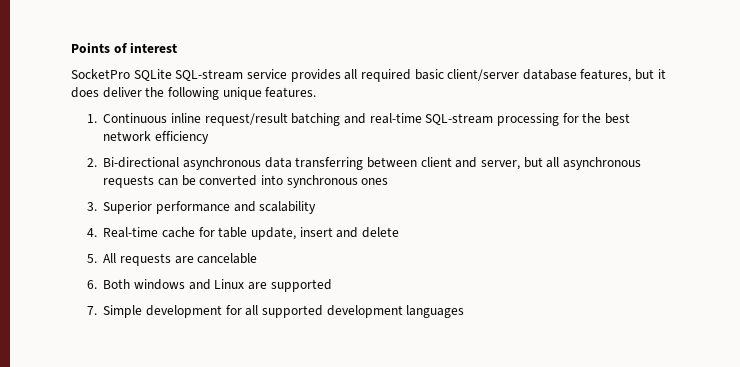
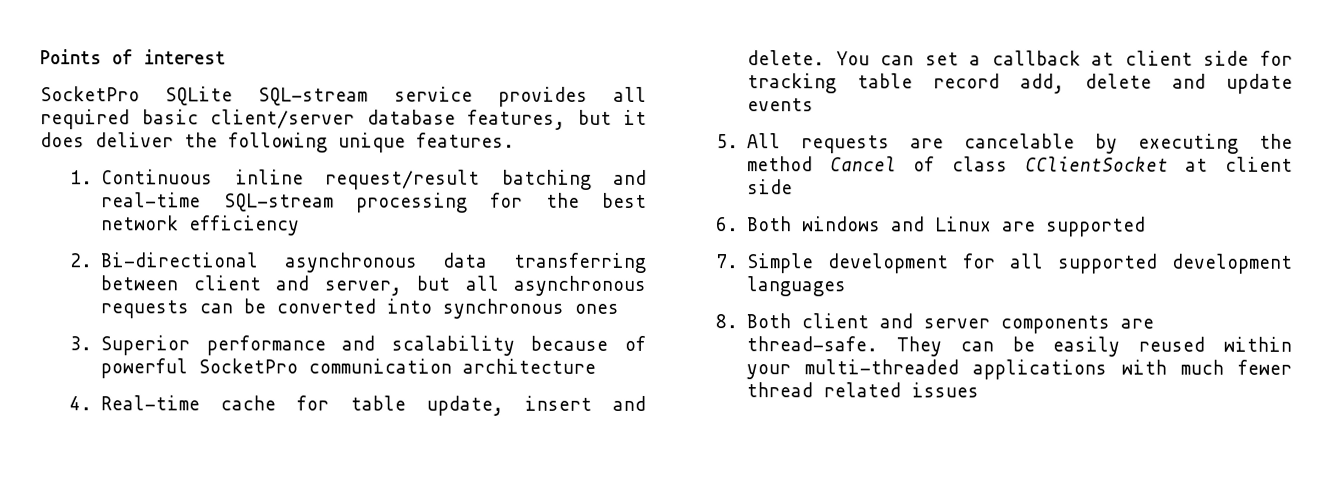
(317, 207) none -> [530,335,647,351] [100,358,597,379] because of powerful SocketPro communication architecture
[361,227,399,238] delete -> [747,50,1293,66] [747,73,1293,94] [747,98,815,112] delete. You can set a callback at client side for tracking table record add, delete and update events
(258, 258) none -> [1095,133,1293,154] [747,156,1293,172] [747,179,794,195] by executing the method Cancel of class CClientSocket at client side
(465, 311) none -> [714,313,1155,334] [746,336,1292,357] [746,359,1292,380] [746,382,980,398] // 8. Both client and server components are thread-safe. They can be easily reused within your multi-threaded applications with much fewer thread related issues

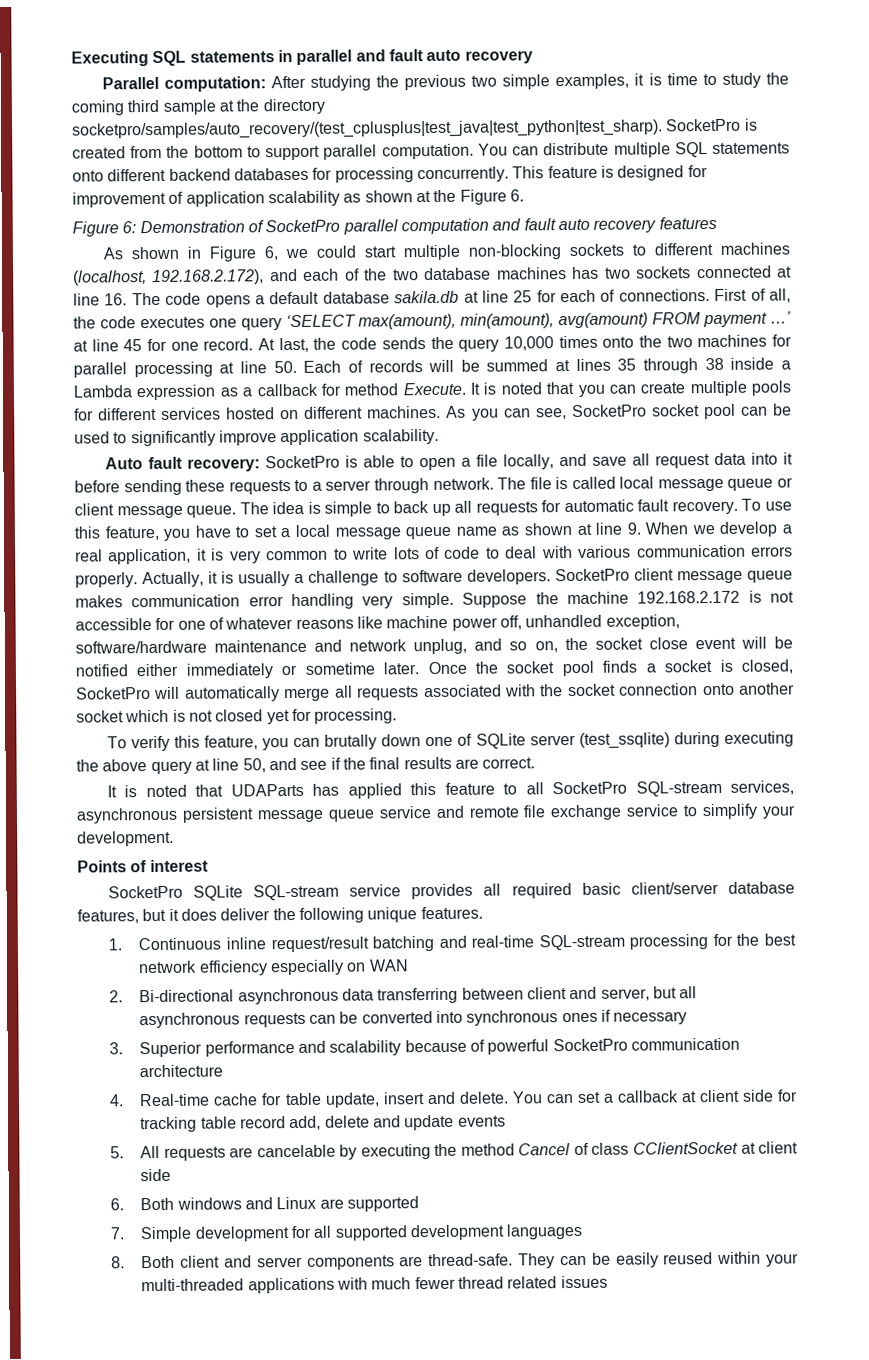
(40, 57) none -> [71,49,533,67] [101,72,789,92] [71,98,325,116] [72,118,758,140] [72,142,791,161] [72,165,708,183] [72,189,524,208] [72,216,717,237] [102,242,791,262] [73,265,792,286] [73,288,792,308] [73,311,791,331] [73,334,793,353] [73,357,791,378] [73,380,791,401] [74,403,793,421] [74,428,439,447] [104,452,794,472] [74,476,793,496] [74,498,793,519] [74,521,792,541] [75,544,793,565] [75,568,794,588] [75,590,795,610] [75,614,680,631] [75,636,794,655] [75,659,794,679] [76,682,795,702] [76,708,398,725] [106,731,794,752] [76,756,536,775] [106,780,795,799] [76,803,795,824] [77,830,174,847] Executing SQL statements in parallel and fault auto recovery // Parallel computation: After studying the previous two simple examples, it is time to study the coming third sample at the directory socketpro/samples/auto_recovery/(test_cplusplus|test_java|test_python|test_sharp). SocketPro is created from the bottom to support parallel computation. You can distribute multiple SQL statements onto different backend databases for processing concurrently. This feature is designed for improvement of application scalability as shown at the Figure 6. // Figure 6: Demonstration of SocketPro parallel computation and fault auto recovery features // As shown in Figure 6, we could start multiple non-blocking sockets to different machines (localhost, 192.168.2.172), and each of the two database machines has two sockets connected at line 16. The code opens a default database sakila.db at line 25 for each of connections. First of all, the code executes one query ‘SELECT max(amount), min(amount), avg(amount) FROM payment …’ at line 45 for one record. At last, the code sends the query 10,000 times onto the two machines for parallel processing at line 50. Each of records will be summed at lines 35 through 38 inside a Lambda expression as a callback for method Execute. It is noted that you can create multiple pools for different services hosted on different machines. As you can see, SocketPro socket pool can be used to significantly improve application scalability. // Auto fault recovery: SocketPro is able to open a file locally, and save all request data into it before sending these requests to a server through network. The file is called local message queue or client message queue. The idea is simple to back up all requests for automatic fault recovery. To use this feature, you have to set a local message queue name as shown at line 9. When we develop a real application, it is very common to write lots of code to deal with various communication errors properly. Actually, it is usually a challenge to software developers. SocketPro client message queue makes communication error handling very simple. Suppose the machine 192.168.2.172 is not accessible for one of whatever reasons like machine power off, unhandled exception, software/hardware maintenance and network unplug, and so on, the socket close event will be notified either immediately or sometime later. Once the socket pool finds a socket is closed, SocketPro will automatically merge all requests associated with the socket connection onto another socket which is not closed yet for processing. // To verify this feature, you can brutally down one of SQLite server (test_ssqlite) during executing the above query at line 50, and see if the final results are correct. // It is noted that UDAParts has applied this feature to all SocketPro SQL-stream services, asynchronous persistent message queue service and remote file exchange service to simplify your development. //
(301, 225) none -> [271,959,409,976] especially on WAN
(620, 308) none -> [600,1009,688,1025] if necessary

